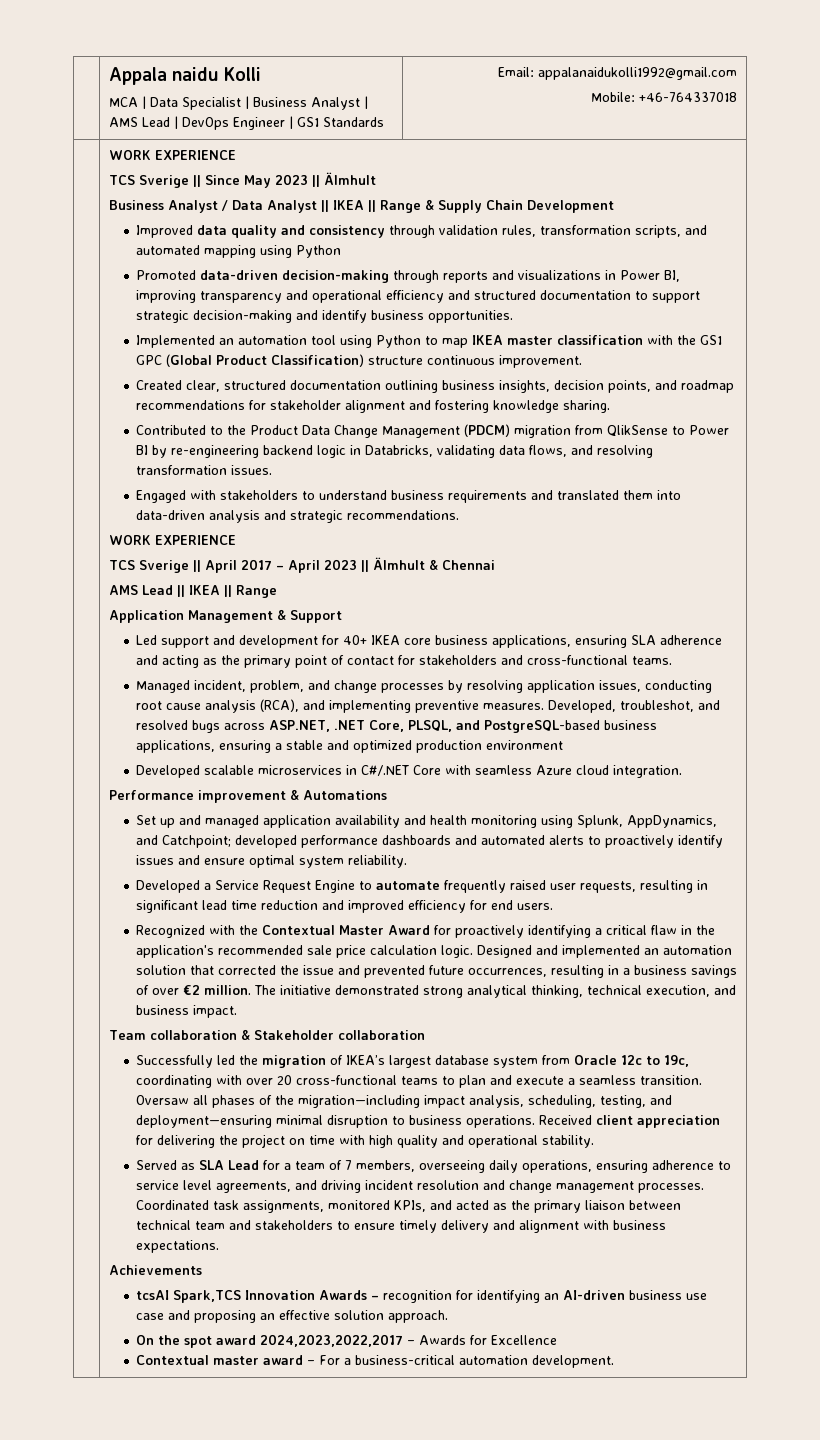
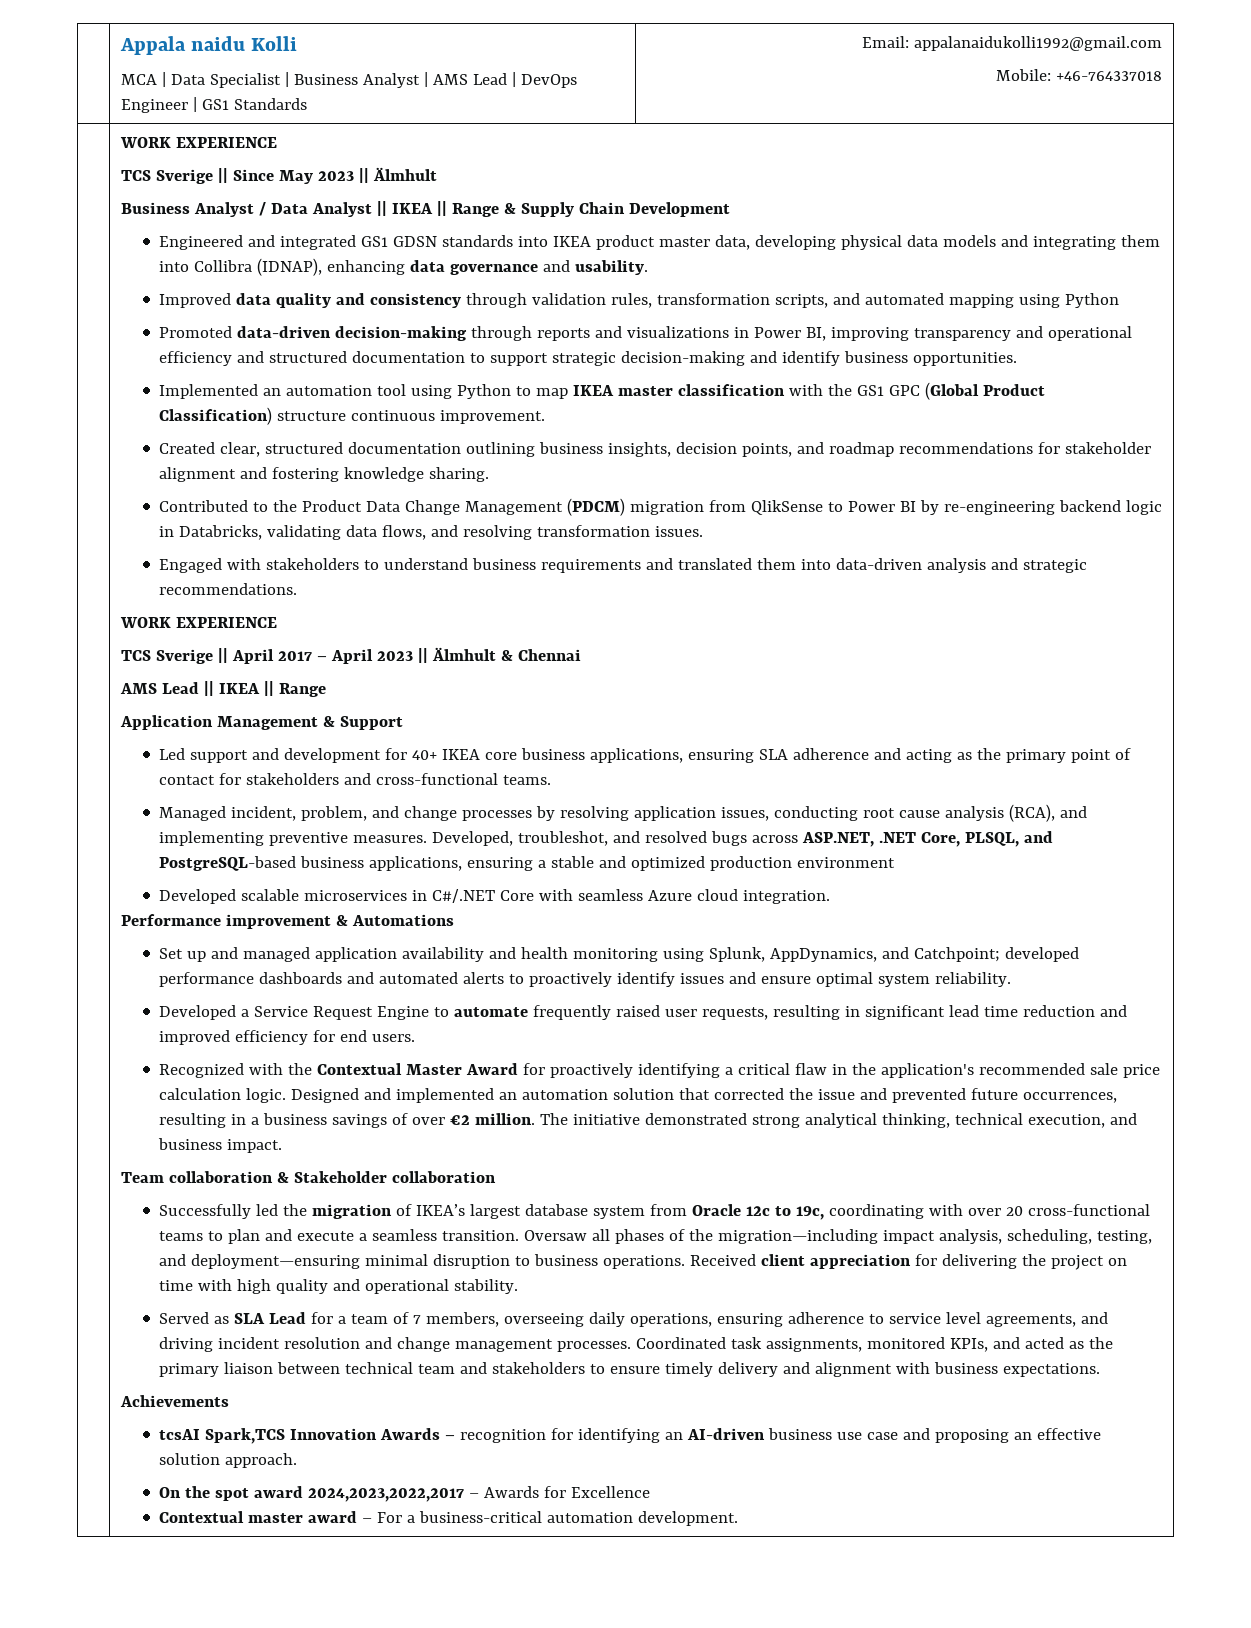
(614, 206) none -> [159,235,1161,250] [159,258,649,276] // Engineered and integrated GS1 GDSN standards into IKEA product master data, developing physical data models and integrating them into Collibra (IDNAP), enhancing data governance and usability.

